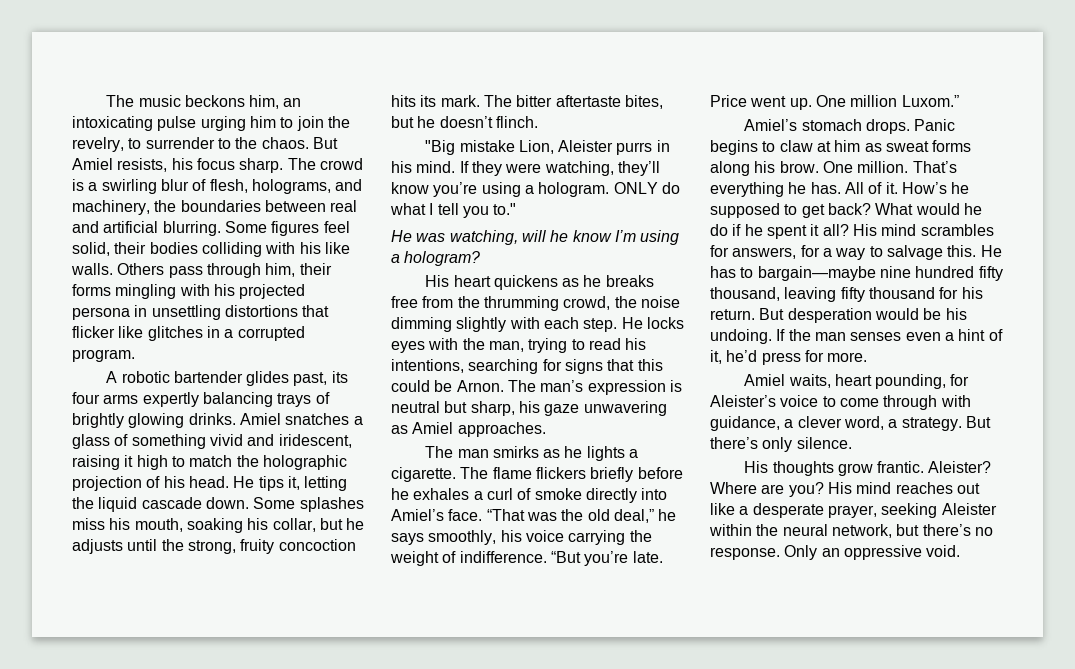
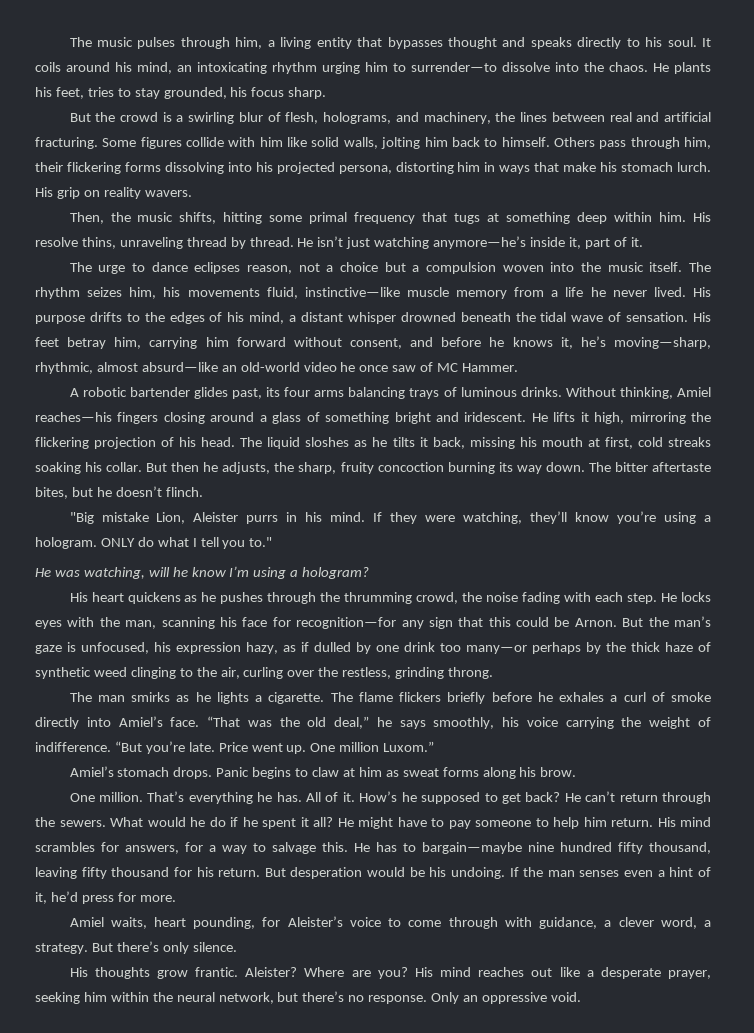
[184,95,280,109] beckons him, -> [137,37,711,49] [35,62,172,74] pulses through him, a living entity that bypasses thought and speaks directly to his soul. It coils around his mind,
[157,116,197,131] pulse -> [272,62,317,74] rhythm
[296,116,350,131] [72,137,338,152] [72,158,168,172] join the revelry, to surrender to the chaos. But Amiel resists, -> [411,62,711,74] [35,87,227,99] surrender—to dissolve into the chaos. He plants his feet, tries to stay grounded,
[287,158,316,170] The -> [69,112,116,122] // But the
[180,200,261,212] boundaries -> [520,112,548,122] lines
[162,221,221,236] blurring. -> [35,137,98,149] fracturing.
[323,221,350,233] [72,242,350,257] [71,263,113,275] feel solid, their bodies colliding with his like walls. -> [186,137,550,149] collide with him like solid walls, jolting him back to himself.
[72,284,306,299] [72,305,330,320] [72,326,305,341] [72,349,135,362] forms mingling with his projected persona in unsettling distortions that flicker like glitches in a corrupted program. -> [66,162,711,174] [35,187,192,199] [69,212,711,224] [35,236,643,249] [69,262,711,274] [35,287,711,299] [35,312,712,324] [35,336,711,349] [35,362,519,374] flickering forms dissolving into his projected persona, distorting him in ways that make his stomach lurch. His grip on reality wavers. // Then, the music shifts, hitting some primal frequency that tugs at something deep within him. His resolve thins, unraveling thread by thread. He isn’t just watching anymore—he’s inside it, part of it. // The urge to dance eclipses reason, not a choice but a compulsion woven into the music itself. The rhythm seizes him, his movements fluid, instinctive—like muscle memory from a life he never lived. His purpose drifts to the edges of his mind, a distant whisper drowned beneath the tidal wave of sensation. His feet betray him, carrying him forward without consent, and before he knows it, he’s moving—sharp, rhythmic, almost absurd—like an old-world video he once saw of MC Hammer.
[142,392,199,407] expertly -> (345, 393) none
[72,413,363,428] [72,434,352,449] [72,455,347,470] [72,476,348,491] [72,497,364,512] [72,518,365,533] [72,539,356,554] [391,95,480,107] brightly glowing drinks. Amiel snatches a glass of something vivid and iridescent, raising it high to match the holographic projection of his head. He tips it, letting the liquid cascade down. Some splashes miss his mouth, soaking his collar, but he adjusts until the strong, fruity concoction hits its mark. -> [460,387,712,399] [35,412,711,424] [35,437,711,449] [35,462,585,474] luminous drinks. Without thinking, Amiel reaches—his fingers closing around a glass of something bright and iridescent. He lifts it high, mirroring the flickering projection of his head. The liquid sloshes as he tilts it back, missing his mouth at first, cold streaks soaking his collar. But then he adjusts, the sharp, fruity concoction burning its way down.
[605,275,654,287] [391,296,454,308] breaks free from -> [220,592,317,604] pushes through
[391,317,507,332] dimming slightly -> [522,592,561,604] fading
[528,338,647,353] [391,359,603,374] trying to read his intentions, searching for signs -> [161,617,453,629] scanning his face for recognition—for any sign
[507,380,682,395] [391,401,667,416] [391,422,546,437] The man’s expression is neutral but sharp, his gaze unwavering as Amiel approaches. -> [622,616,712,627] [35,642,711,654] [35,667,494,679] But the man’s gaze is unfocused, his expression hazy, as if dulled by one drink too many—or perhaps by the thick haze of synthetic weed clinging to the air, curling over the restless, grinding throng.
(819, 167) none -> (577, 772) //
(871, 209) none -> [564,791,711,804] [35,817,106,827] He can’t return through the sewers.
(849, 230) none -> [337,817,653,829] He might have to pay someone to help him return.
[941,503,997,515] Aleister -> [83,992,107,1002] him

